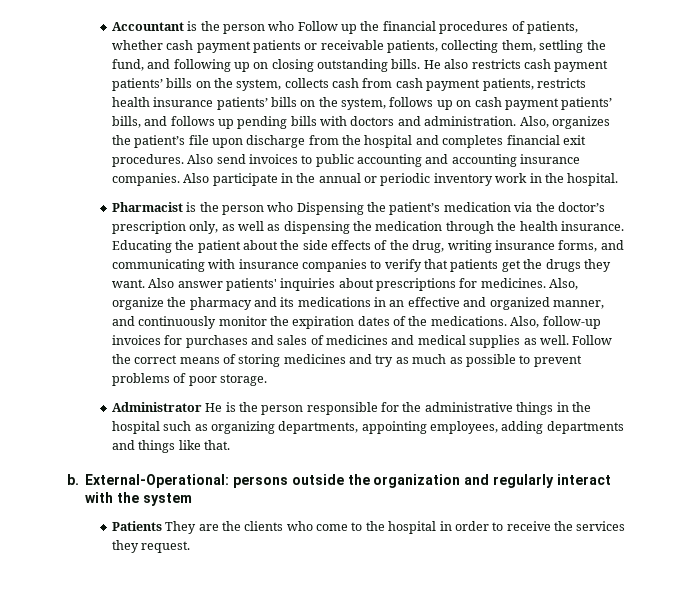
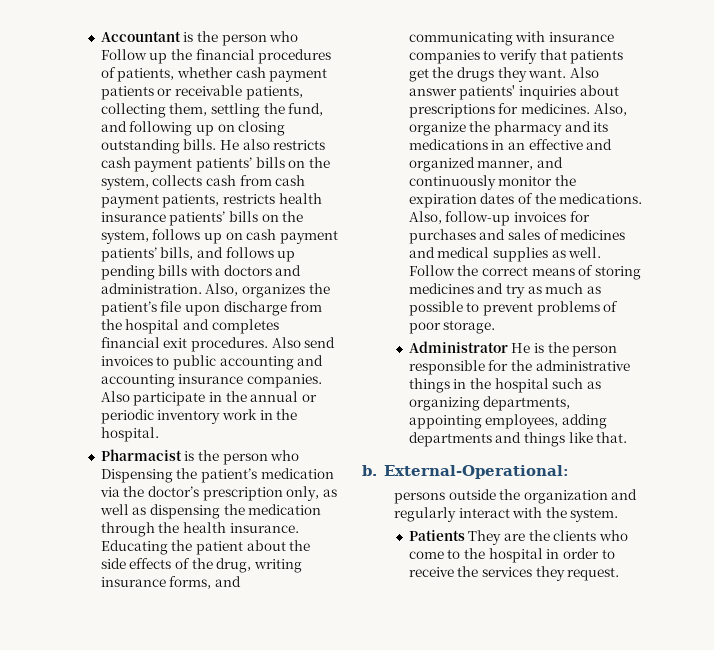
(230, 481) none -> (569, 472) //
[142,493,192,506] system -> [570,508,619,522] system.

